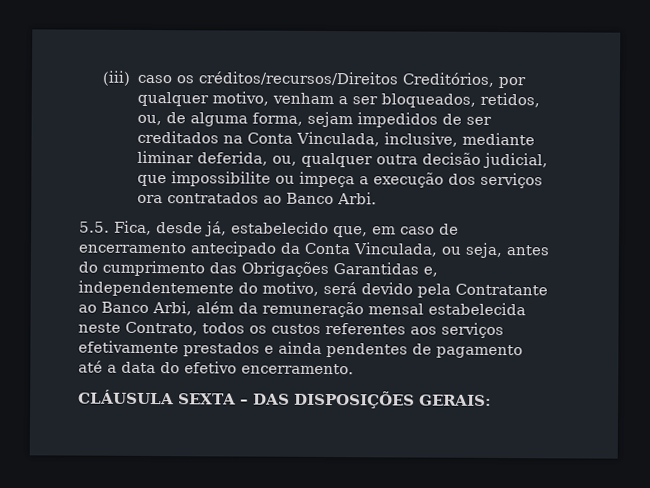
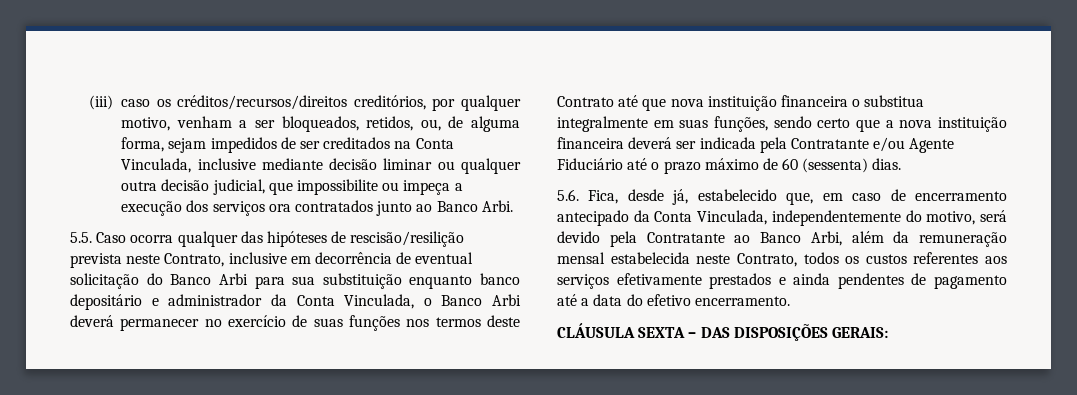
[197,71,494,87] créditos/recursos/Direitos Creditórios, -> [177,95,426,110] créditos/recursos/direitos creditórios,
[383,132,535,147] [136,150,297,166] inclusive, mediante liminar deferida, ou, -> [197,158,455,170] inclusive mediante decisão liminar ou
(259, 198) none -> [376,201,413,216] junto
(110, 227) none -> [96,231,465,247] [70,252,474,268] [70,273,520,289] [70,294,521,310] [70,315,520,331] [557,95,925,111] [557,116,1007,132] [557,137,955,153] [557,158,902,174] [557,189,579,201] Caso ocorra qualquer das hipóteses de rescisão/resilição prevista neste Contrato, inclusive em decorrência de eventual solicitação do Banco Arbi para sua substituição enquanto banco depositário e administrador da Conta Vinculada, o Banco Arbi deverá permanecer no exercício de suas funções nos termos deste Contrato até que nova instituição financeira o substitua integralmente em suas funções, sendo certo que a nova instituição financeira deverá ser indicada pela Contratante e/ou Agente Fiduciário até o prazo máximo de 60 (sessenta) dias. // 5.6.
[441,242,549,259] [78,260,438,278] ou seja, antes do cumprimento das Obrigações Garantidas e, -> (768, 217) none

